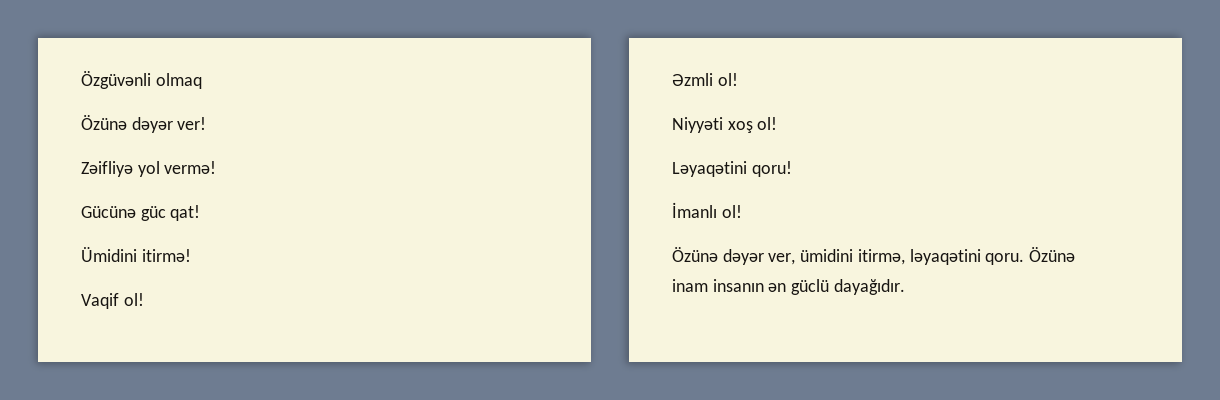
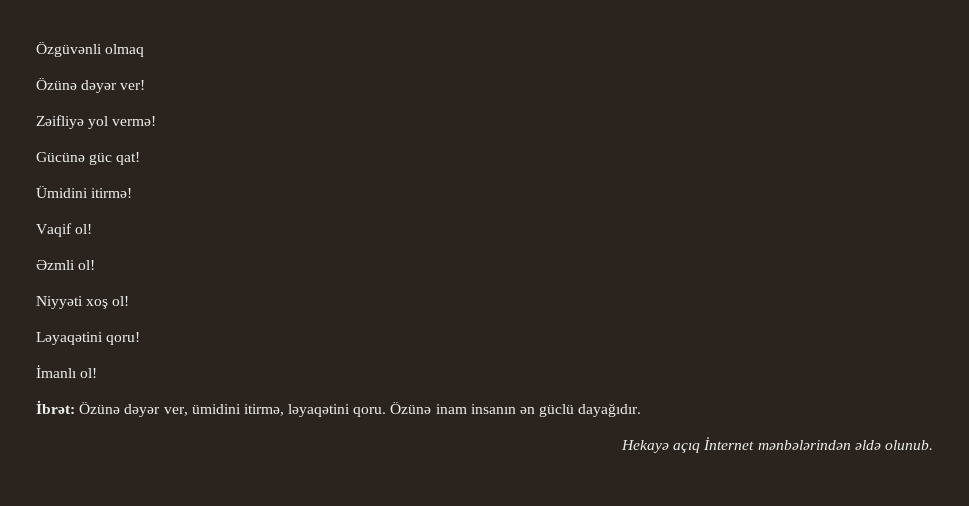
(742, 211) none -> [36,400,75,414] İbrət:
(905, 287) none -> [621,437,933,453] // Hekayə açıq İnternet mənbələrindən əldə olunub.

